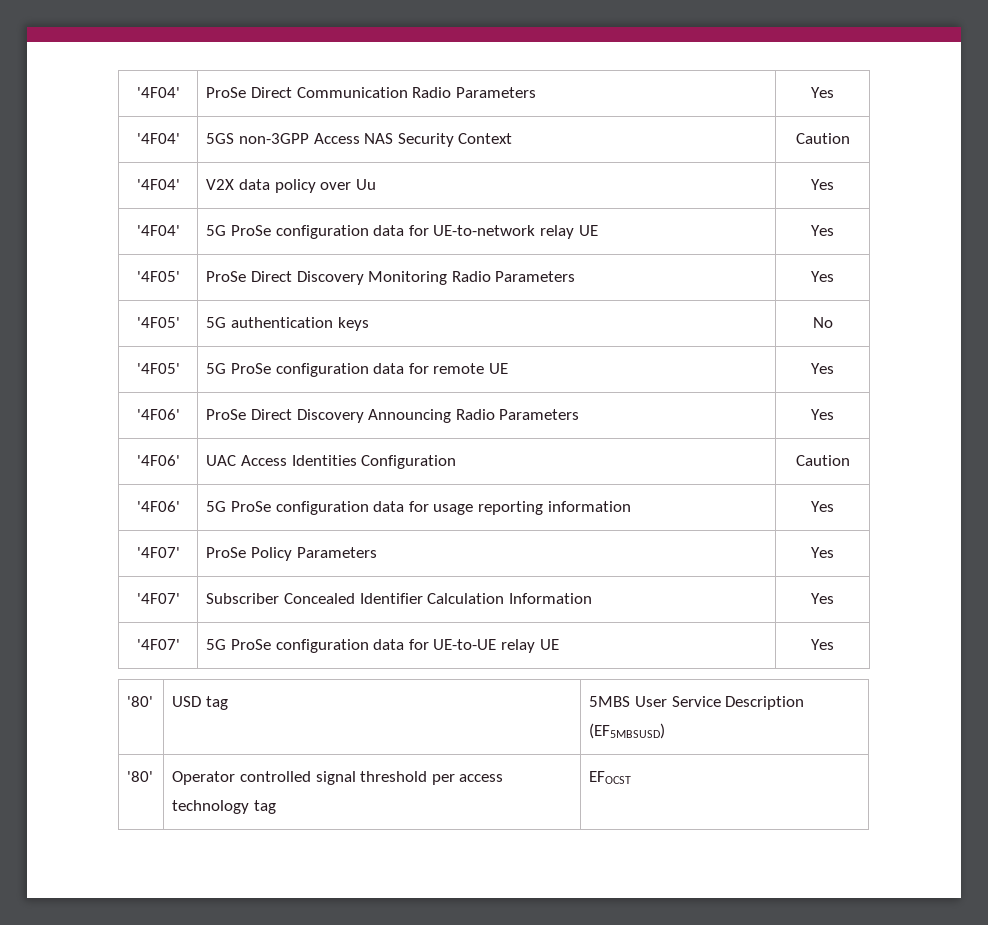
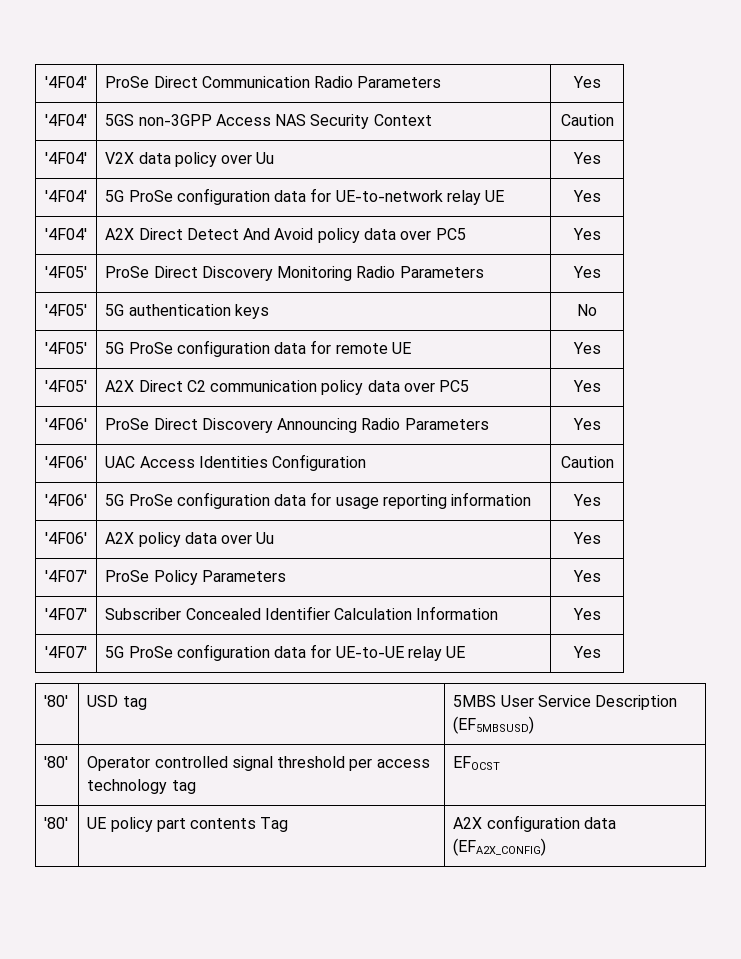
(834, 230) none -> [45,228,87,240] [105,228,466,243] [572,228,601,240] // '4F04' | A2X Direct Detect And Avoid policy data over PC5 | Yes
(834, 368) none -> [45,380,87,392] [105,380,470,395] [572,380,601,392] // '4F05' | A2X Direct C2 communication policy data over PC5 | Yes
(834, 506) none -> [45,532,87,544] [105,532,275,547] [572,532,601,544] // '4F06' | A2X policy data over Uu | Yes
(632, 777) none -> [44,817,69,829] [87,817,289,832] [453,815,616,832] [453,838,547,856] // '80' | UE policy part contents Tag | A2X configuration data (EFA2X_CONFIG)

